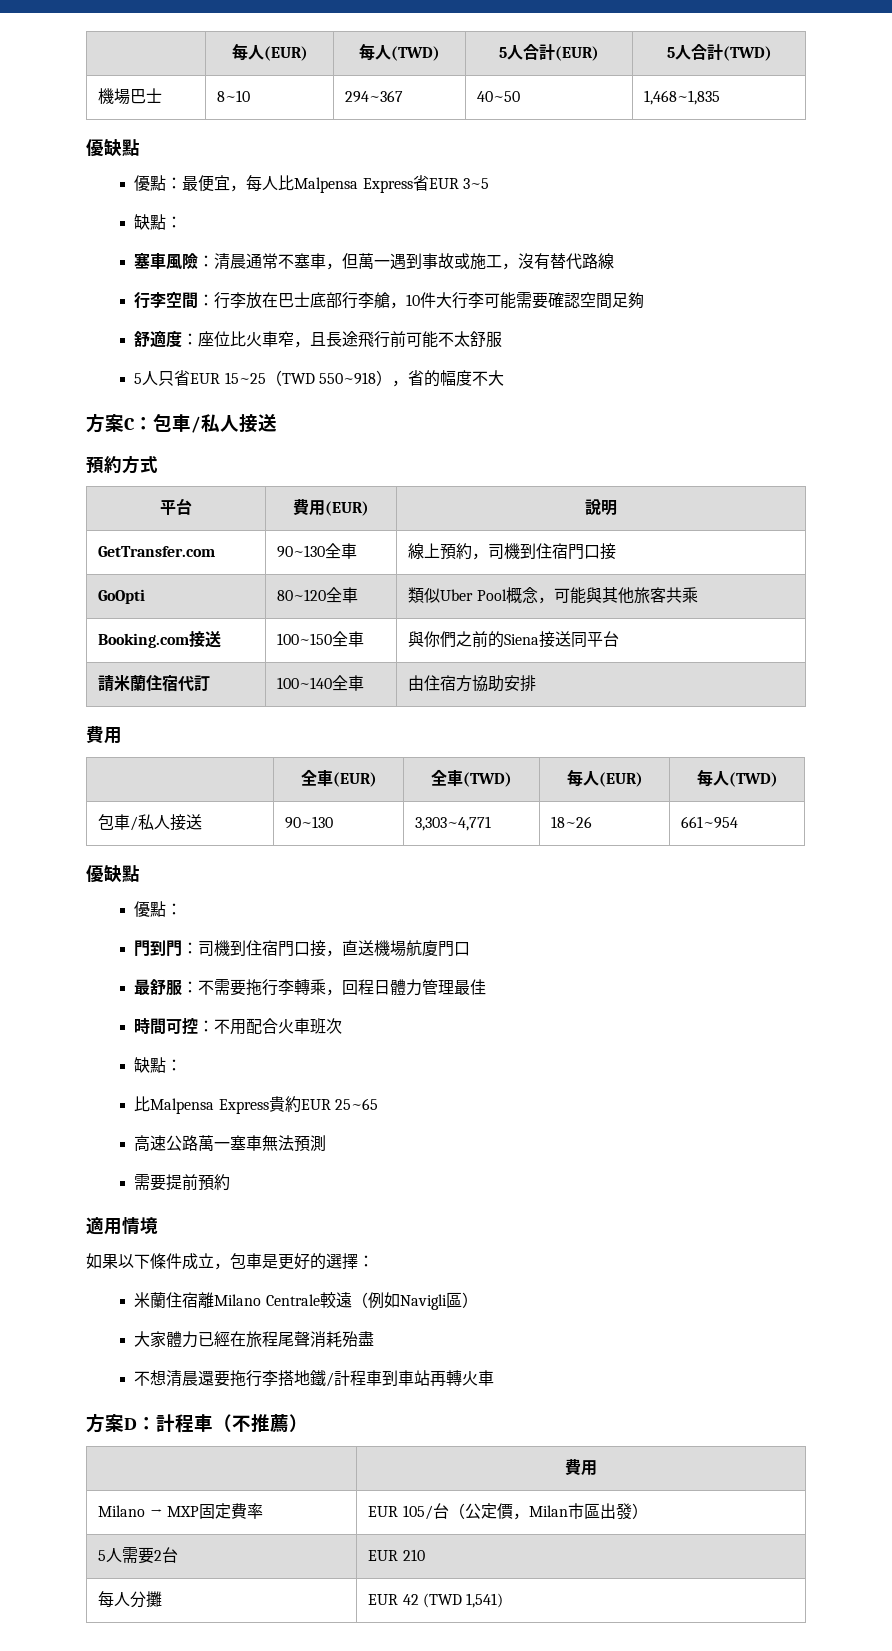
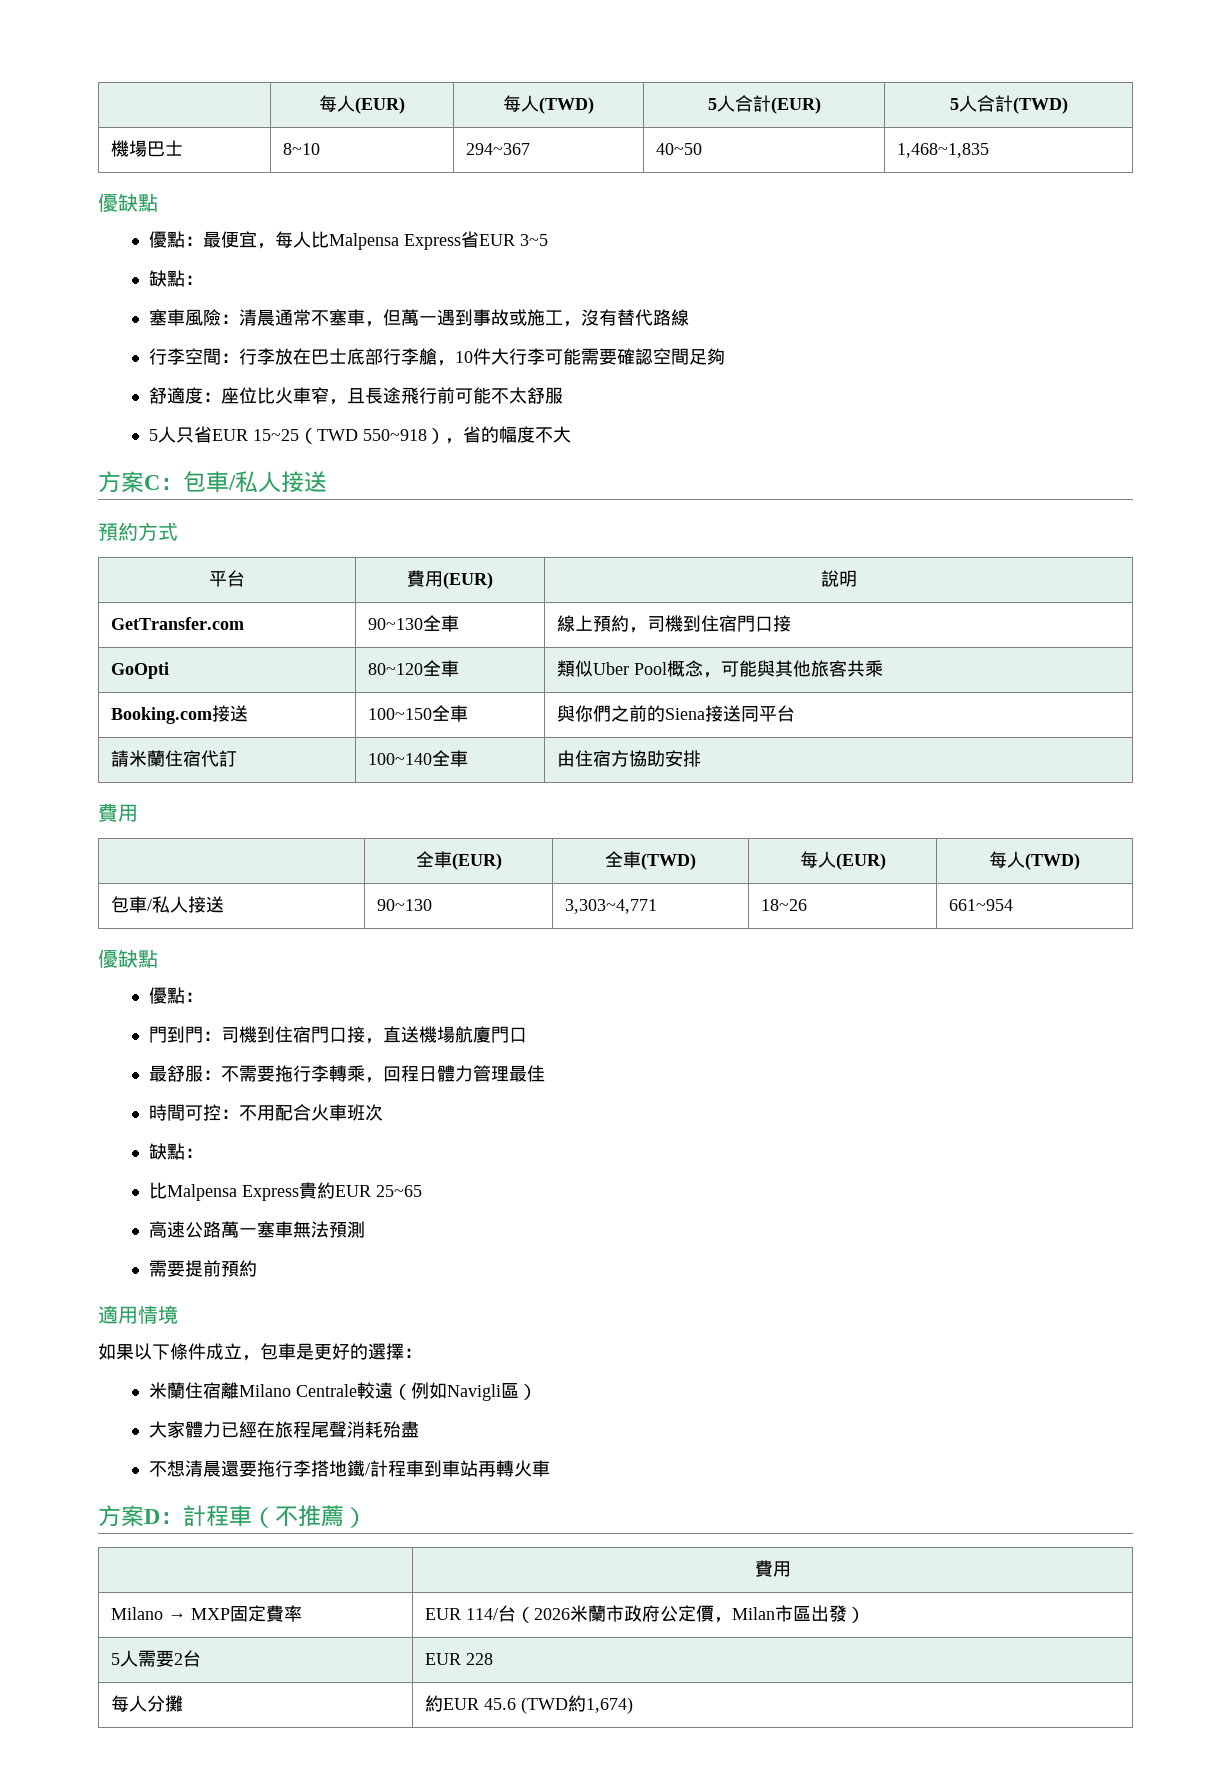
[402,1503,465,1520] 105/台（ -> [466,1605,661,1623] 114/台（2026米蘭市政府
[402,1549,425,1561] 210 -> [466,1653,494,1665] 228
[368,1593,504,1608] EUR 42 (TWD 1,541) -> [425,1695,634,1714] 約EUR 45.6 (TWD約1,674)

